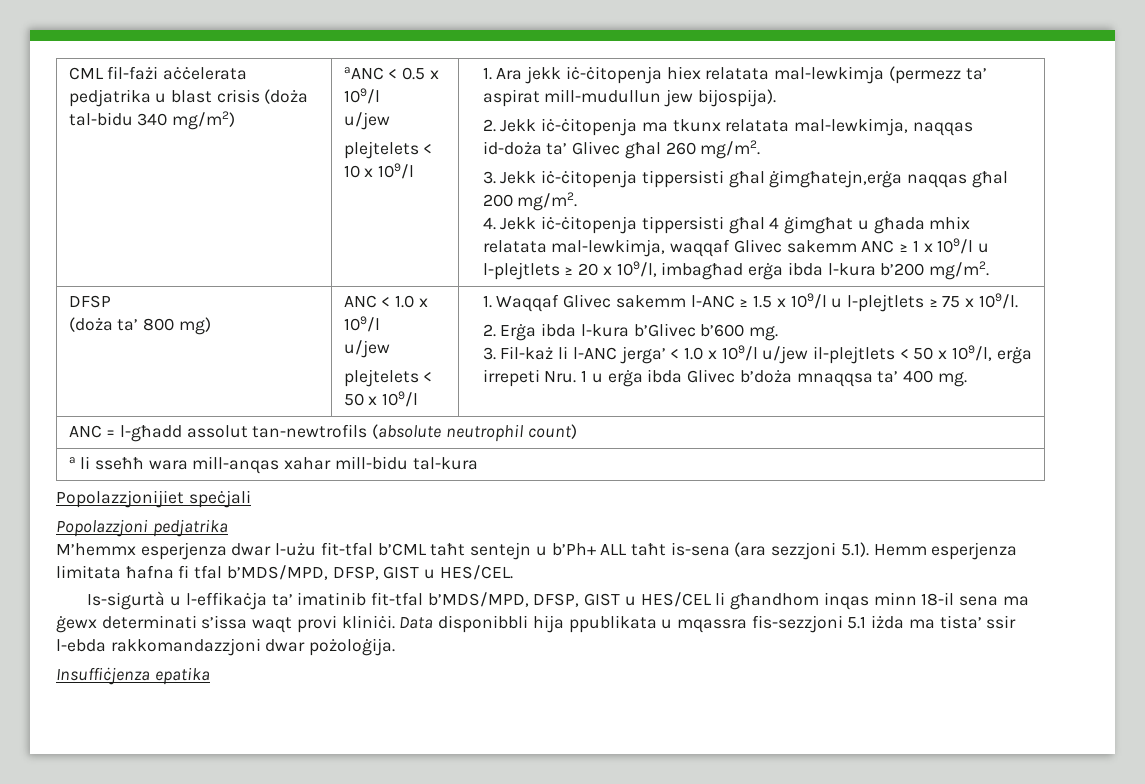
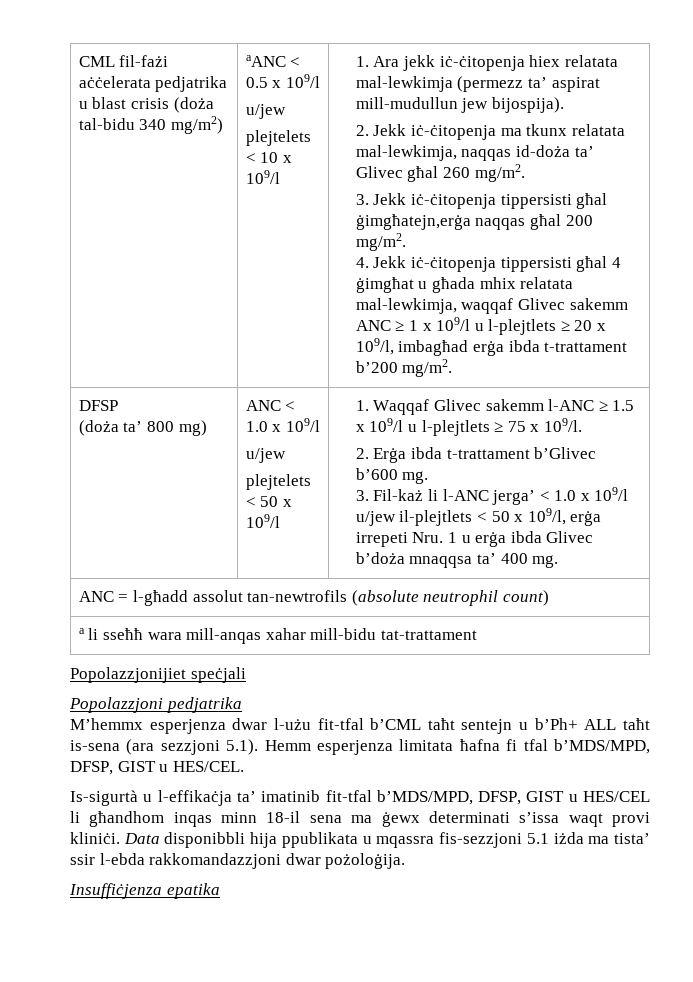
[827,263,876,276] l-kura -> [544,342,628,352] t-trattament
[580,324,629,337] l-kura -> [446,449,530,459] t-trattament
[412,457,478,470] tal-kura -> [380,630,477,640] tat-trattament

